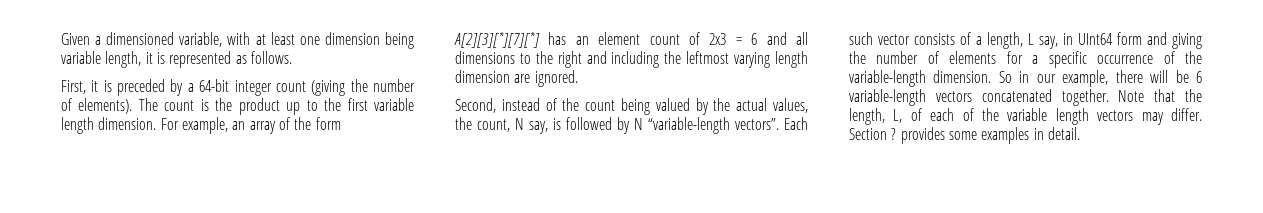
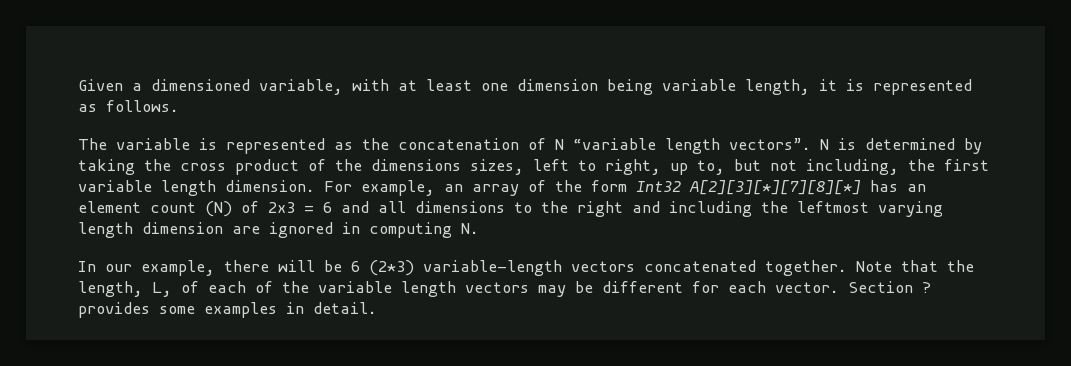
[61,79,416,96] [61,98,318,115] First, it is preceded by a 64-bit integer count (giving the number of elements). The count is the product up to -> [78,138,982,154] [78,159,899,175] The variable is represented as the concatenation of N “variable length vectors”. N is determined by taking the cross product of the dimensions sizes, left to right, up to, but not including,
[454,32,540,48] A[2][3][*][7][*] -> [636,180,861,195] Int32 A[2][3][*][7][8][*]
(680, 39) none -> [205,201,232,217] (N)
[534,70,578,87] [455,98,808,115] [455,117,808,134] [849,32,1202,49] [849,51,1202,68] [849,70,1030,87] ignored. // Second, instead of the count being valued by the actual values, the count, N say, is followed by N “variable-length vectors”. Each such vector consists of a length, L say, in UInt64 form and giving the number of elements for a specific occurrence of the variable-length dimension. So in -> [269,222,479,238] [78,261,96,272] ignored in computing N. // In
(1202, 77) none -> [369,260,414,276] (2*3)
[1171,108,1202,121] differ. -> [575,281,839,293] be different for each vector.

